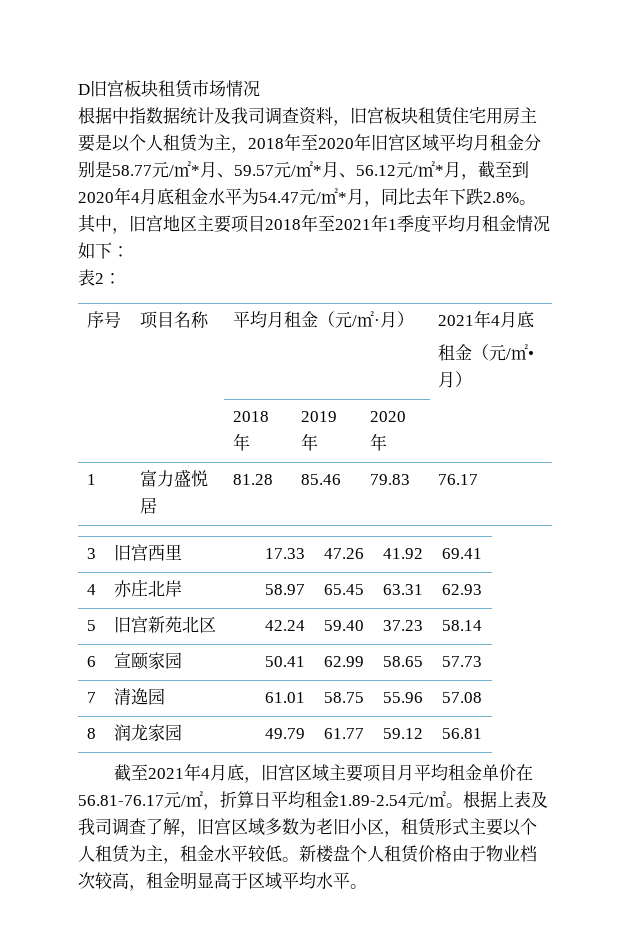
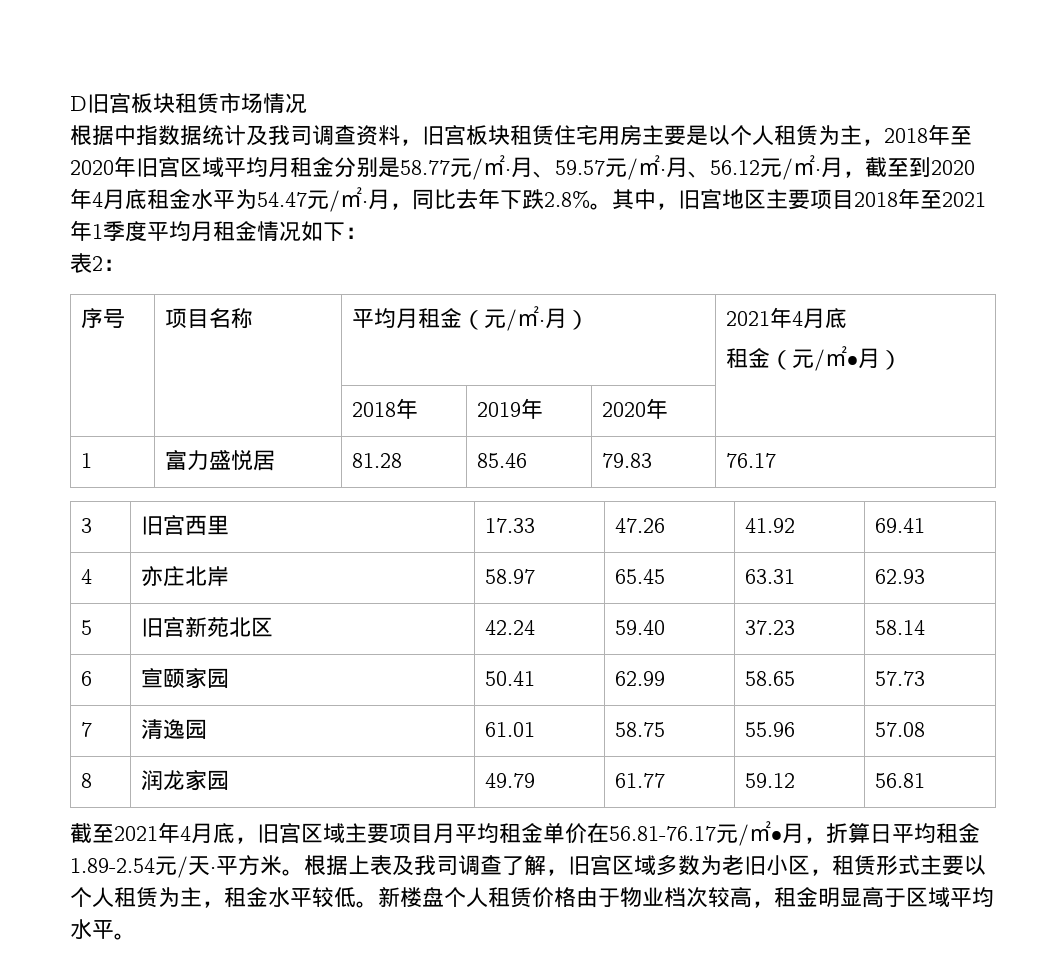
[191,165,200,176] * -> [505,169,511,175] ·
[313,165,322,176] * -> [660,169,666,175] ·
[435,165,444,176] * -> [815,169,821,175] ·
[338,192,347,203] * -> [362,201,368,207] ·
(203, 799) none -> [771,823,804,844] •月
[429,791,446,807] ㎡ -> [188,855,282,876] 天·平方米

